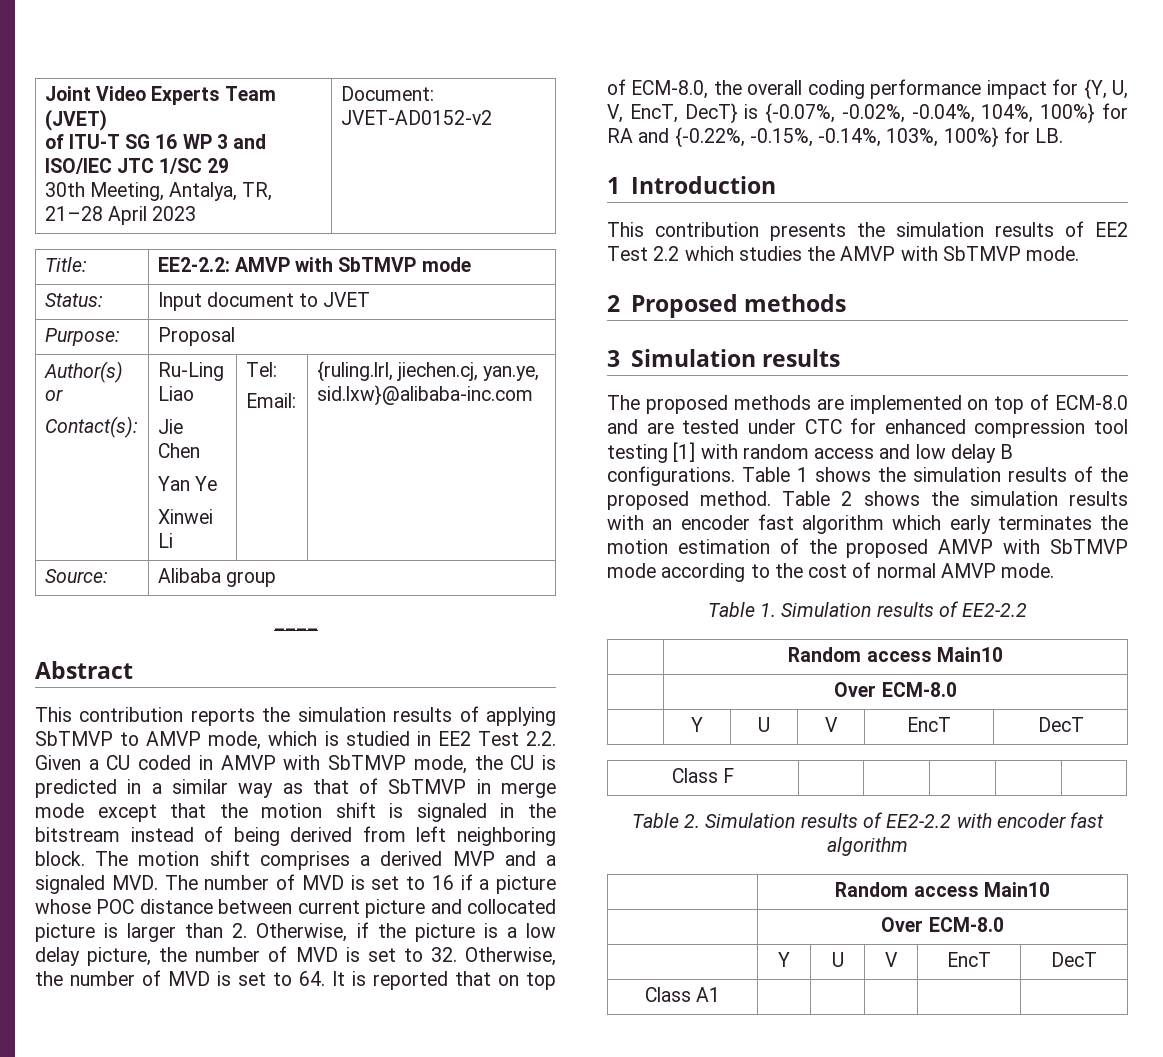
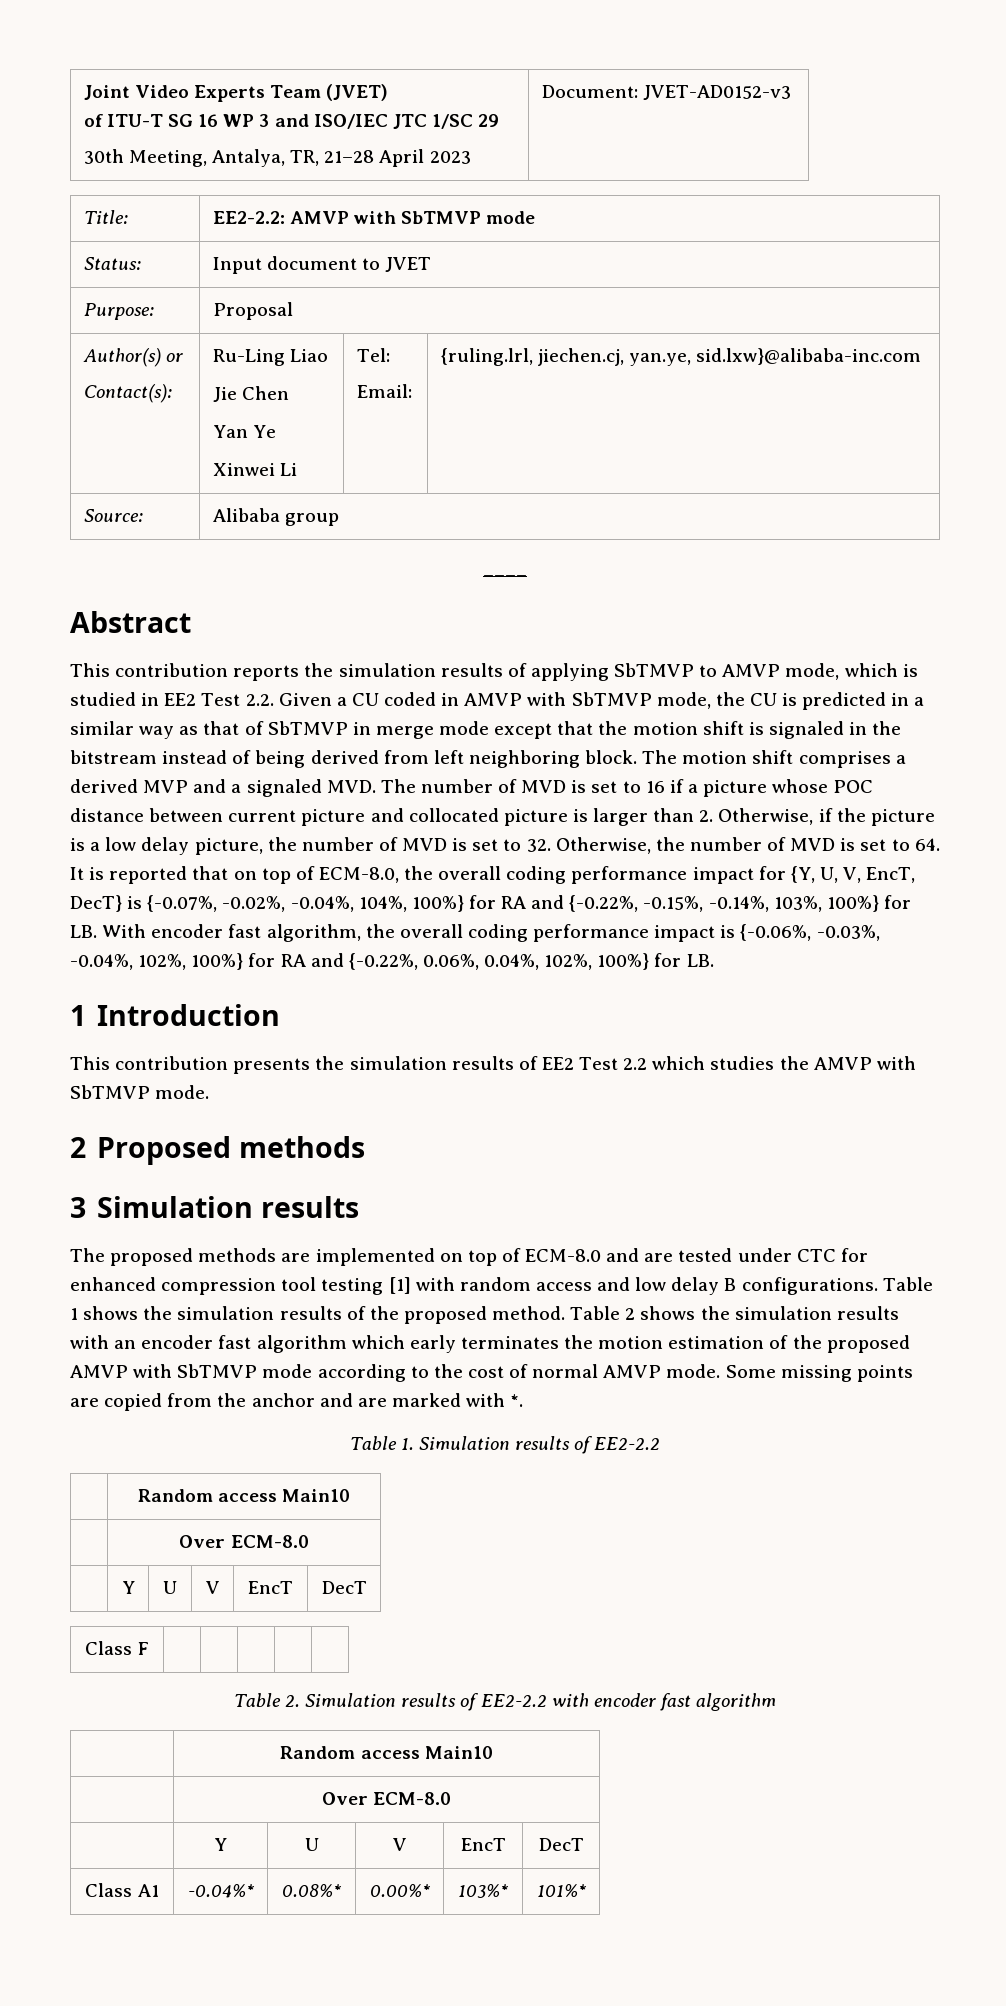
[340,110,492,125] JVET-AD0152-v2 -> [642,85,791,100] JVET-AD0152-v3
(1064, 135) none -> [102,924,880,942] [70,953,714,970] With encoder fast algorithm, the overall coding performance impact is {-0.06%, -0.03%, -0.04%, 102%, 100%} for RA and {-0.22%, 0.06%, 0.04%, 102%, 100%} for LB.
(1055, 570) none -> [725,1365,913,1382] [70,1393,524,1411] Some missing points are copied from the anchor and are marked with *.
(721, 994) | | | | -> [187,1884,255,1898] [282,1884,342,1897] [369,1884,431,1897] [458,1884,509,1898] [536,1884,587,1897] -0.04%* | 0.08%* | 0.00%* | 103%* | 101%*

